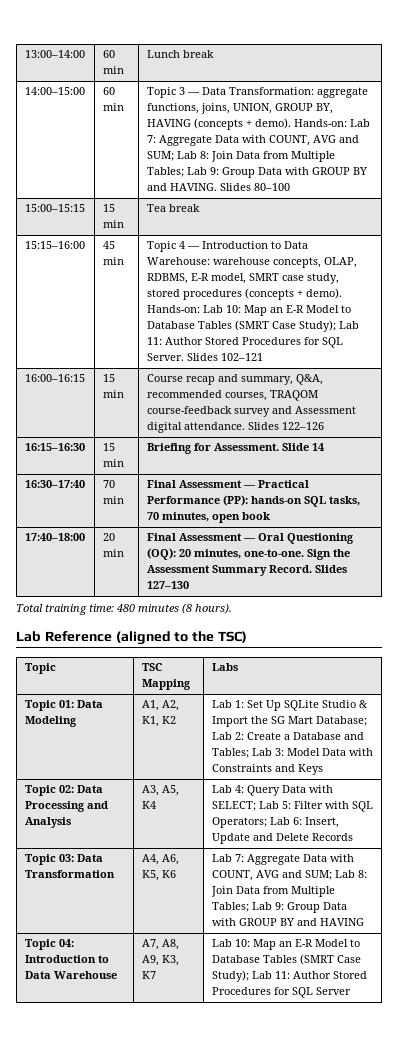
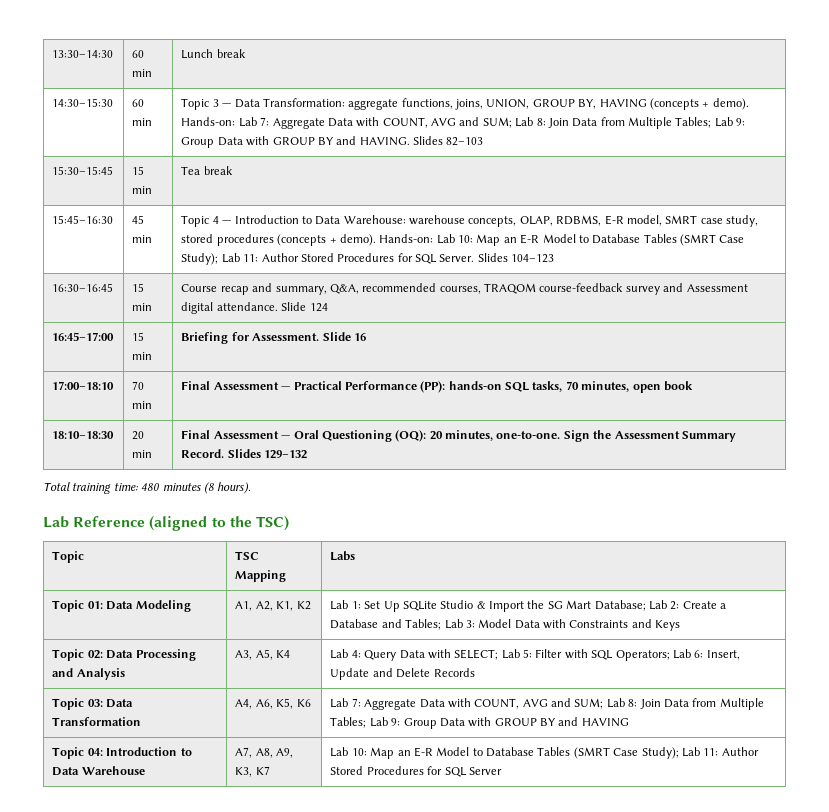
[24,50,85,58] 13:00–14:00 -> [52,50,114,58] 13:30–14:30
[24,87,85,95] 14:00–15:00 -> [52,98,114,107] 14:30–15:30
[253,183,290,191] [24,204,85,212] 80–100 // 15:00–15:15 -> [446,137,484,146] [52,166,114,175] 82–103 // 15:30–15:45
[24,241,85,249] 15:15–16:00 -> [52,215,114,224] 15:45–16:30
[220,353,263,361] [24,374,85,382] 102–121 // 16:00–16:15 -> [511,254,555,263] [52,283,114,292] 104–123 // 16:30–16:45
[247,422,324,430] [24,443,85,451] Slides 122–126 // 16:15–16:30 -> [281,302,328,312] [52,332,115,341] Slide 124 // 16:45–17:00
[311,443,324,451] [24,480,85,488] 14 // 16:30–17:40 -> [353,333,366,341] [52,381,115,390] 16 // 17:00–18:10
[24,533,85,541] 17:40–18:00 -> [52,431,115,439] 18:10–18:30
[146,581,189,589] 127–130 -> [264,450,308,459] 129–132

